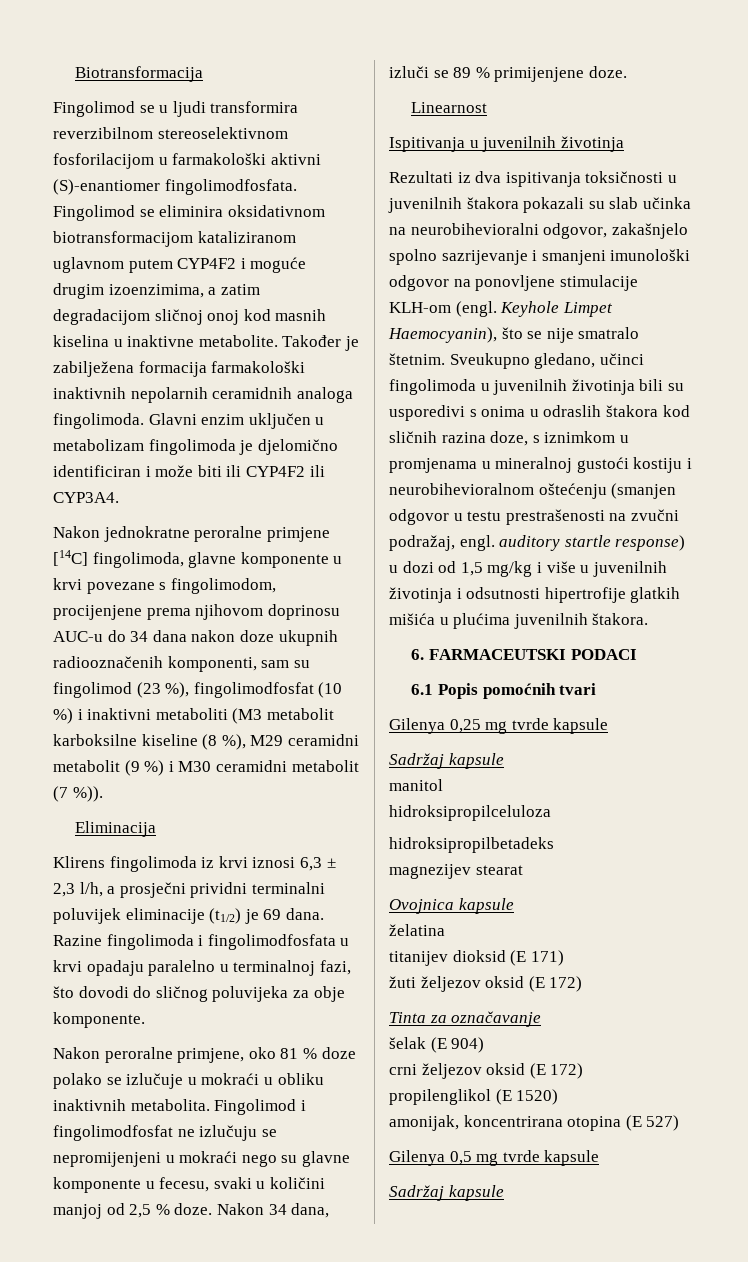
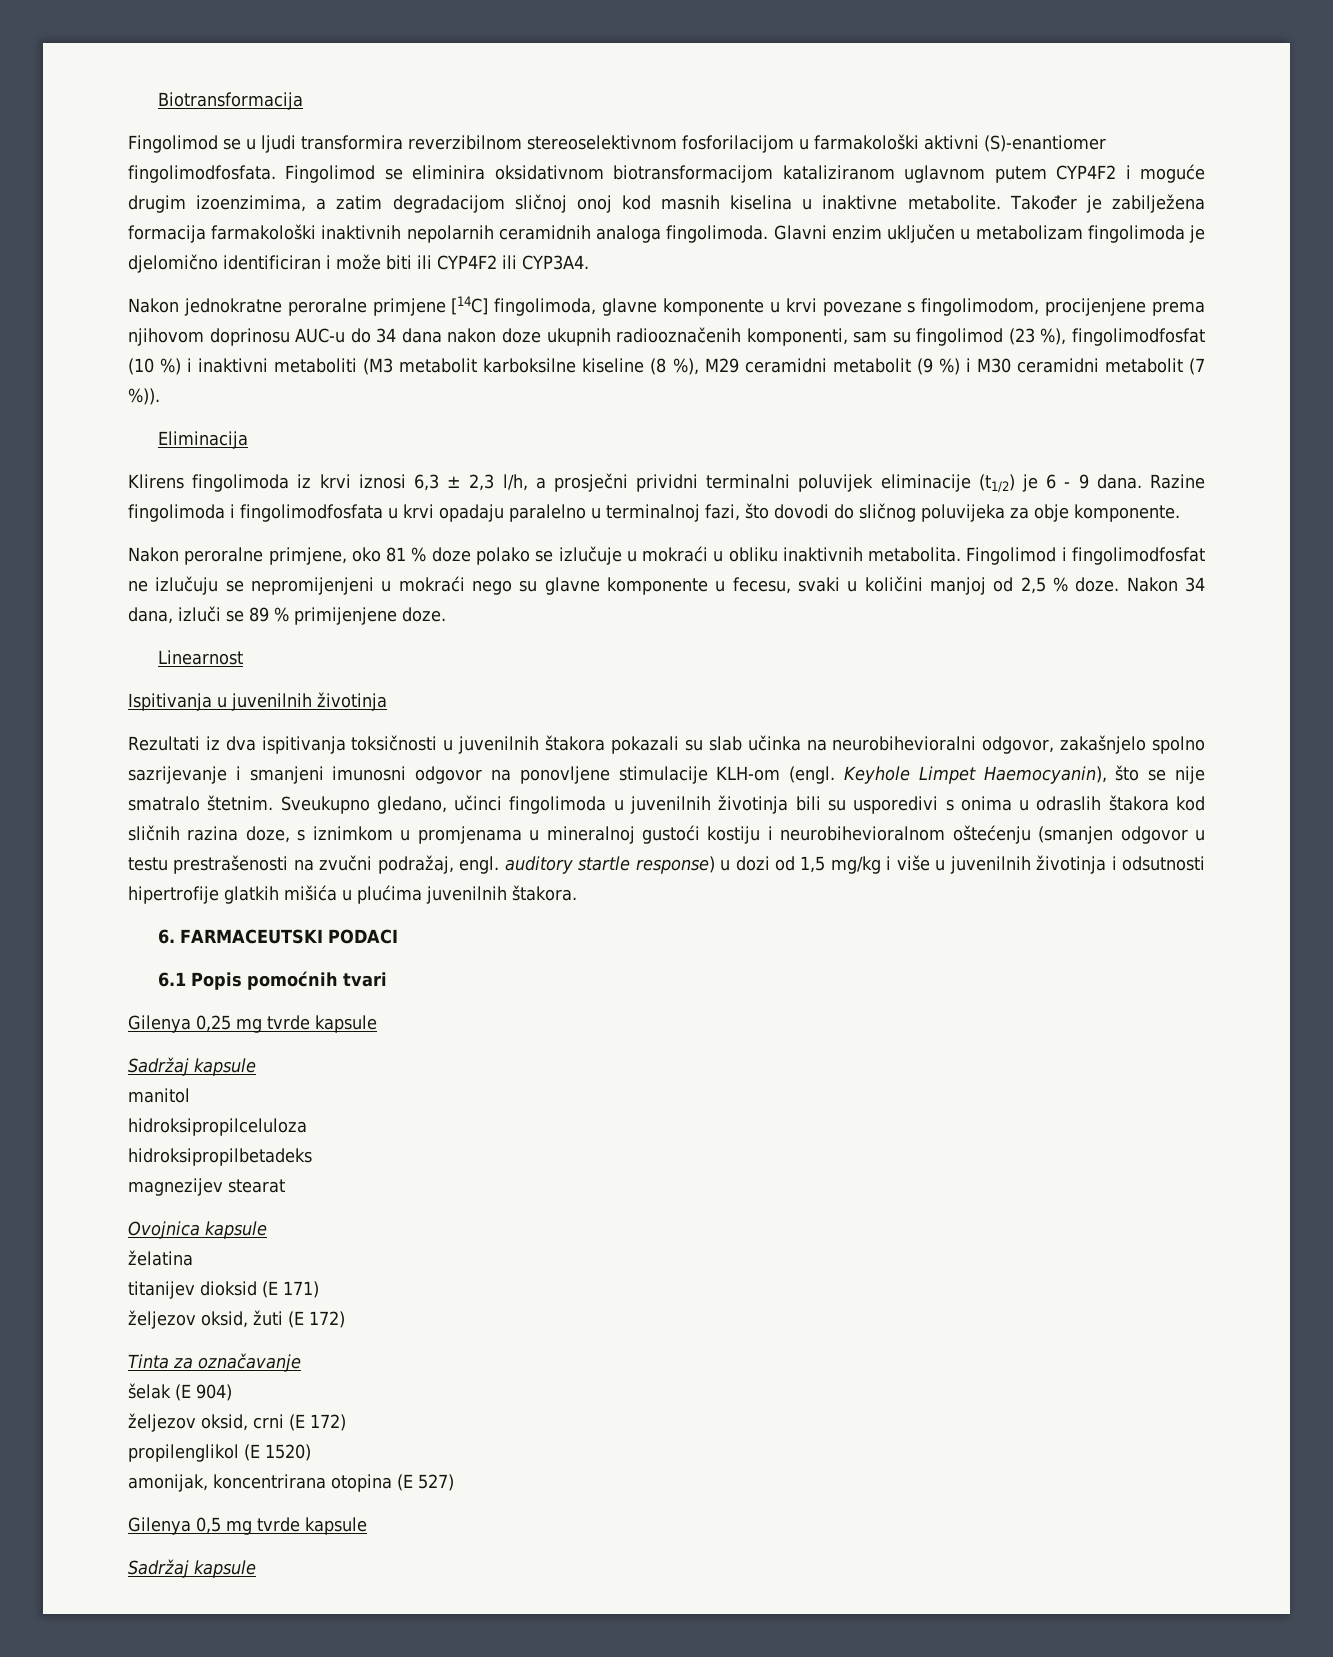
[263,909,282,920] 69 -> [1046,474,1089,489] 6 - 9
[610,249,691,261] imunološki -> [332,766,407,781] imunosni
[389,976,525,992] žuti željezov oksid -> [128,1310,283,1329] željezov oksid, žuti
[389,1063,526,1079] crni željezov oksid -> [128,1413,284,1432] željezov oksid, crni

